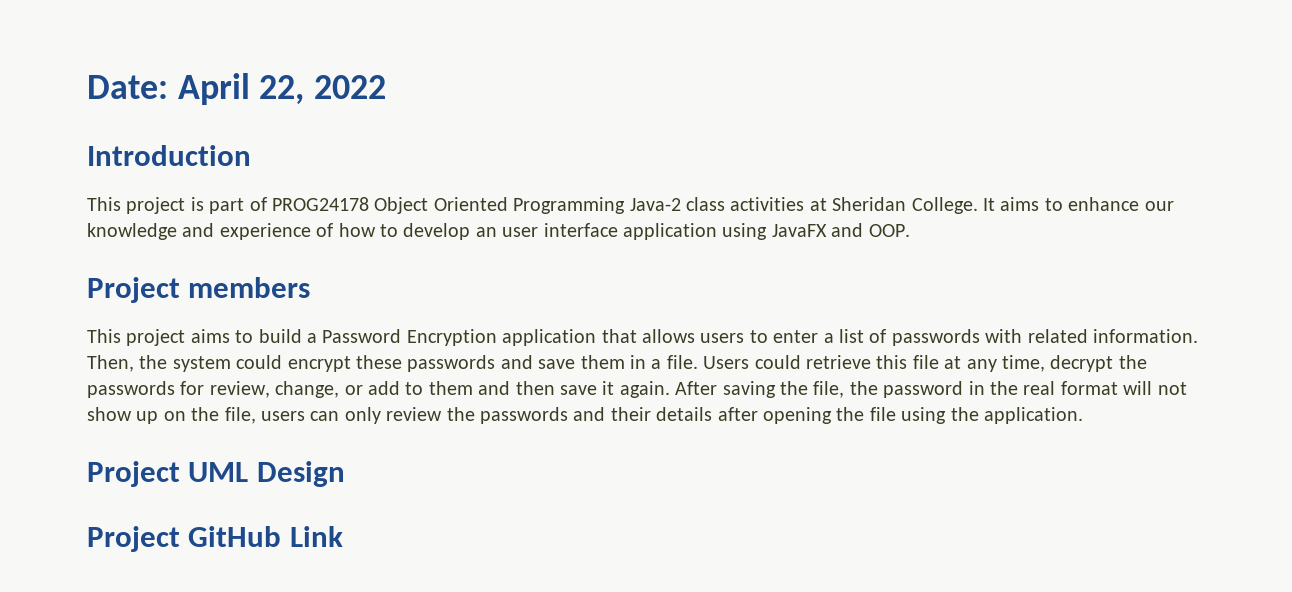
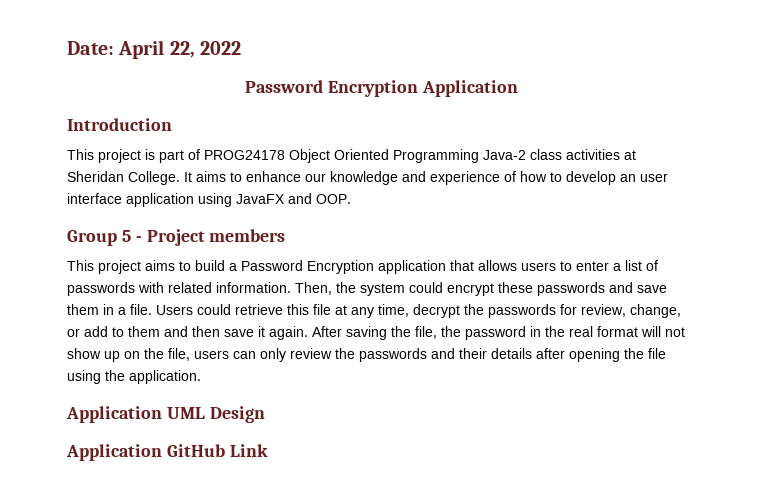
(387, 87) none -> [245,80,518,97] // Password Encryption Application
(910, 230) none -> [67,230,142,246] Group 5 -
[87,461,180,487] Project -> [66,406,162,423] Application
[87,526,180,552] Project -> [66,444,162,461] Application

